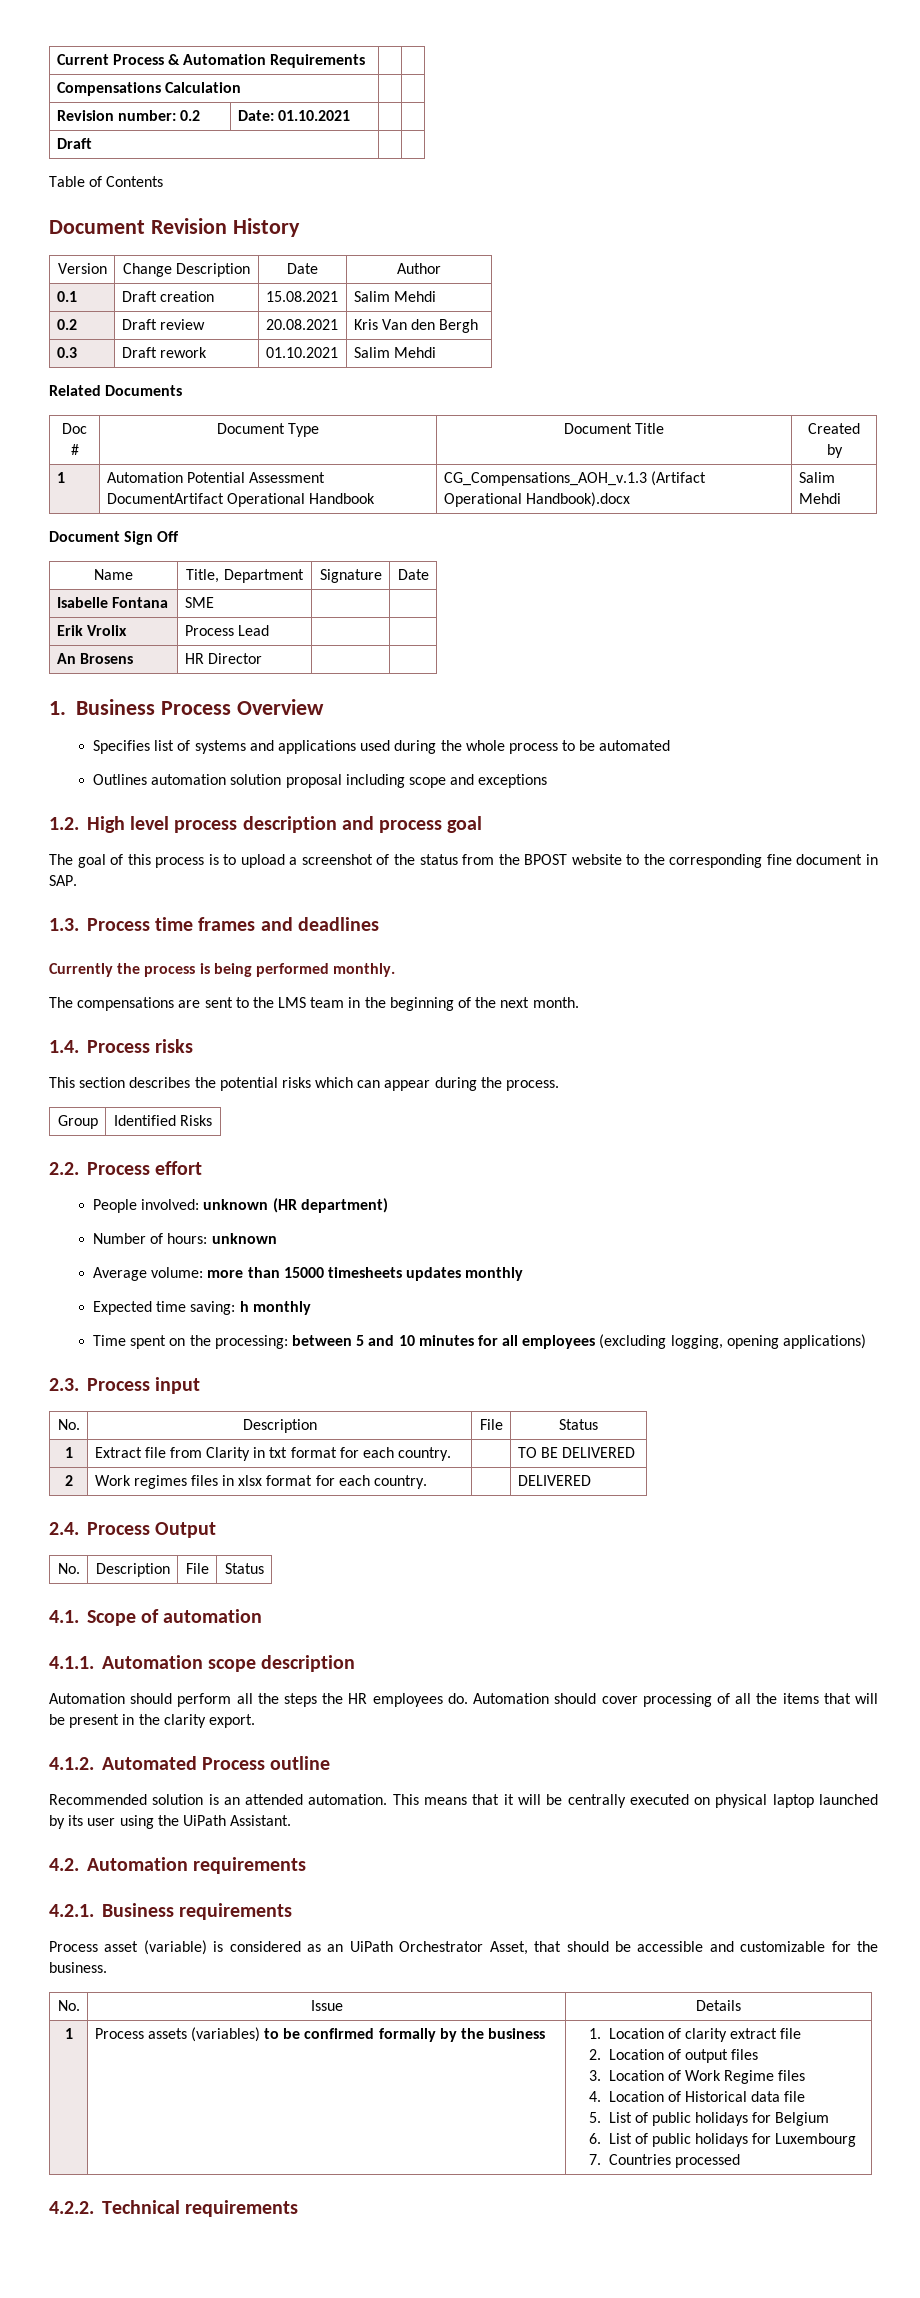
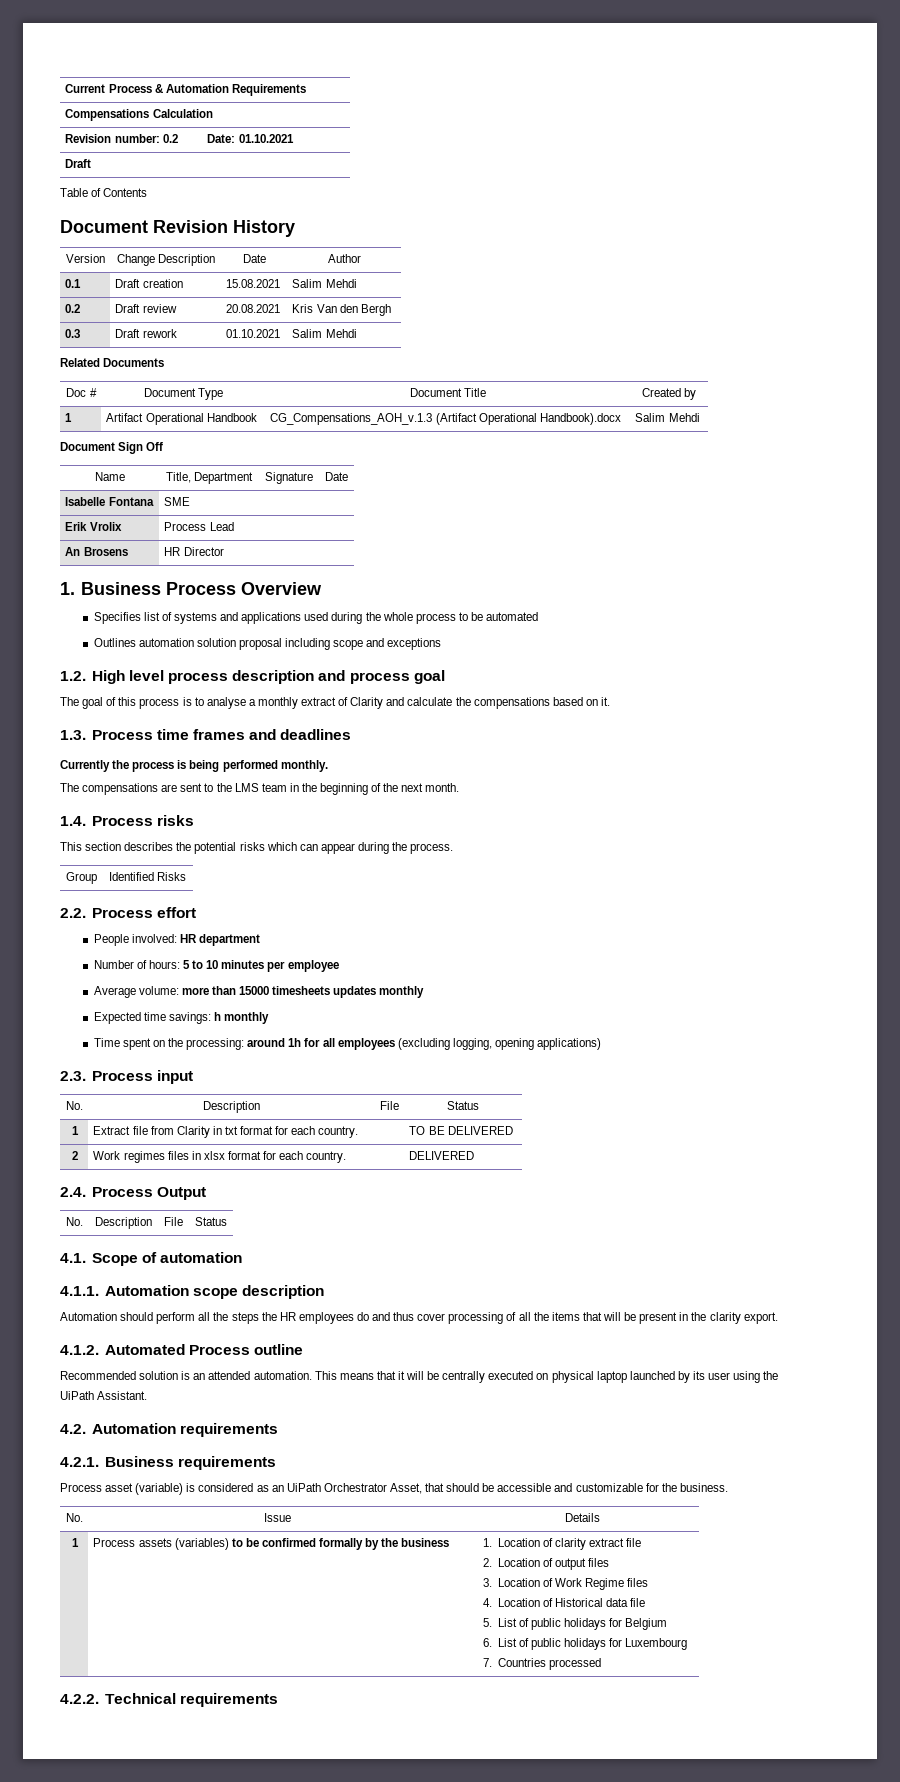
[106,472,325,483] [106,493,224,504] Automation Potential Assessment DocumentArtifact -> [106,413,144,422] Artifact
[240,854,878,868] [49,875,77,886] upload a screenshot of the status from the BPOST website to the corresponding fine document in SAP. -> [206,697,610,709] analyse a monthly extract of Clarity and calculate the compensations based on it.
[203,1198,388,1213] unknown (HR department) -> [179,934,261,946] HR department
[211,1233,277,1244] unknown -> [183,960,339,972] 5 to 10 minutes per employee
[190,1301,236,1315] saving: -> [168,1012,211,1024] savings:
[291,1335,474,1346] between 5 and 10 minutes -> [247,1038,302,1047] around 1h
[447,1693,597,1704] do. Automation should -> [356,1312,415,1321] do and thus

